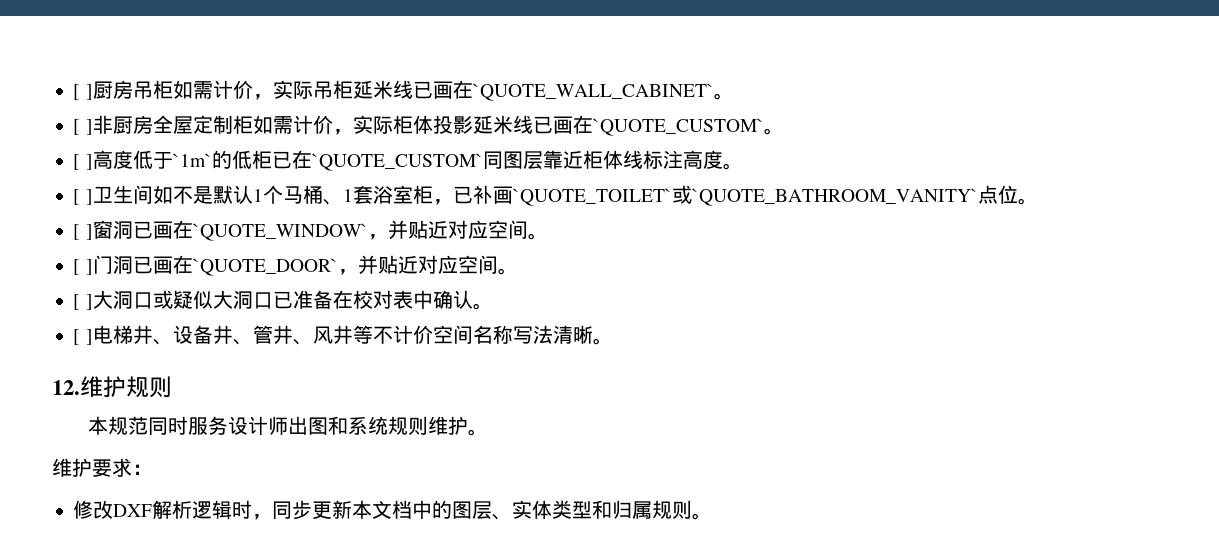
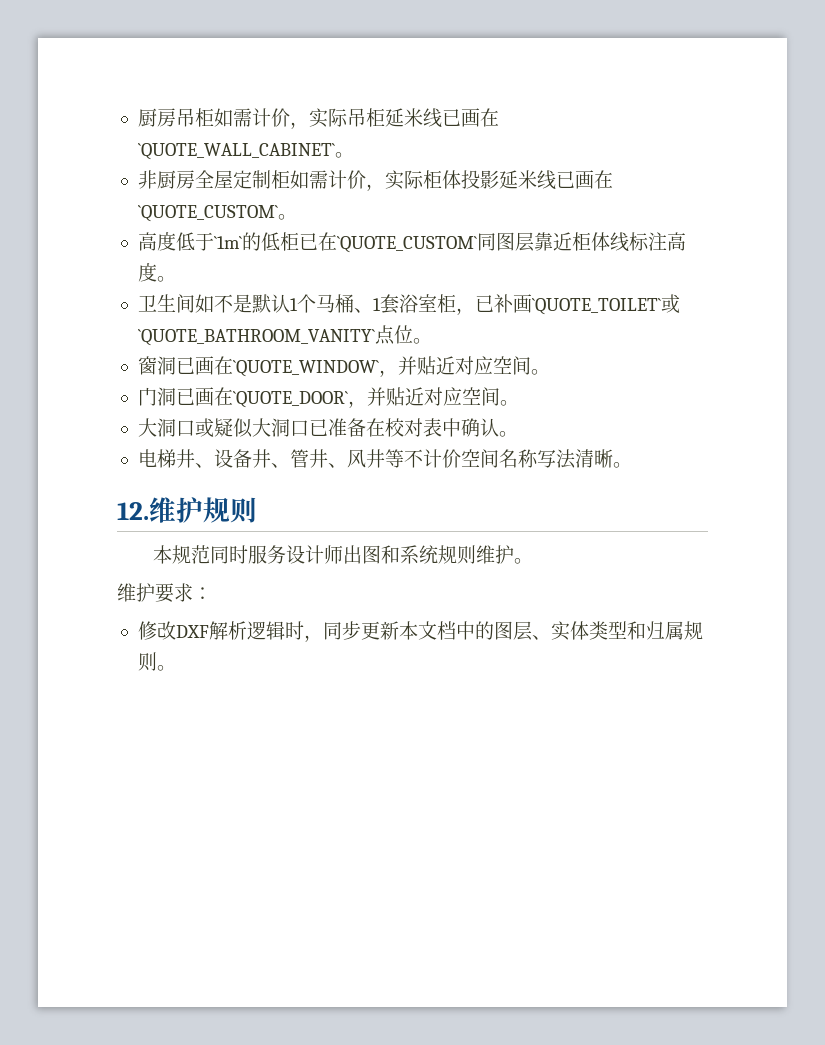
[73,84,93,100] [ ] -> (137, 117) none
[73,119,93,135] [ ] -> (354, 155) none
[73,154,93,170] [ ] -> (297, 217) none
[73,189,93,205] [ ] -> (176, 279) none
[73,224,93,240] [ ] -> (432, 341) none
[73,259,93,275] [ ] -> (550, 372) none
[73,294,93,310] [ ] -> (519, 403) none
[73,329,93,345] [ ] -> (518, 434) none

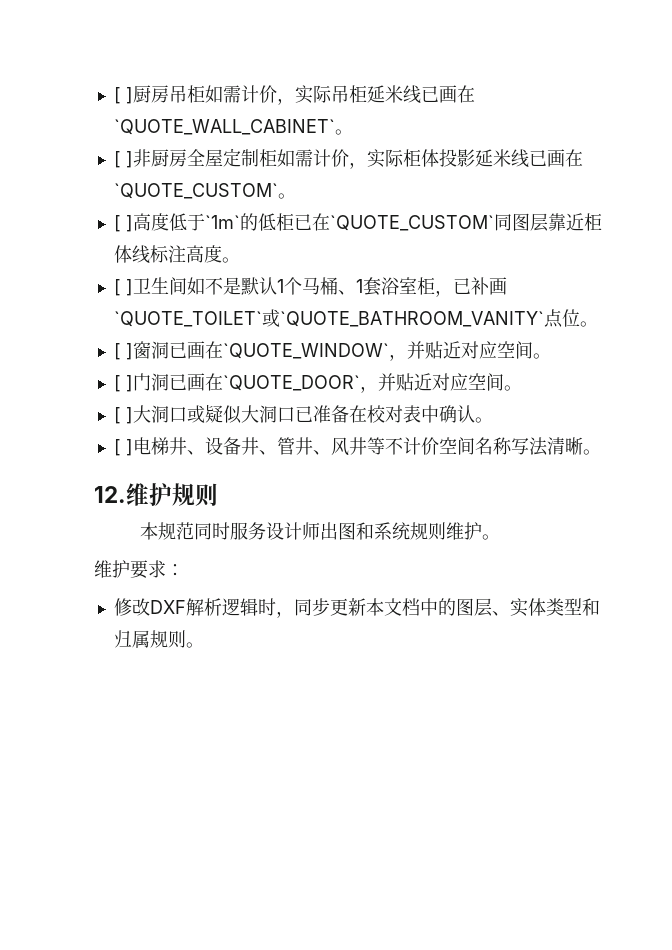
(137, 117) none -> [113,87,133,104] [ ]
(354, 155) none -> [113,151,133,168] [ ]
(297, 217) none -> [113,215,133,232] [ ]
(176, 279) none -> [113,279,133,296] [ ]
(432, 341) none -> [113,343,133,360] [ ]
(550, 372) none -> [113,375,133,392] [ ]
(519, 403) none -> [113,407,133,424] [ ]
(518, 434) none -> [113,439,133,456] [ ]

